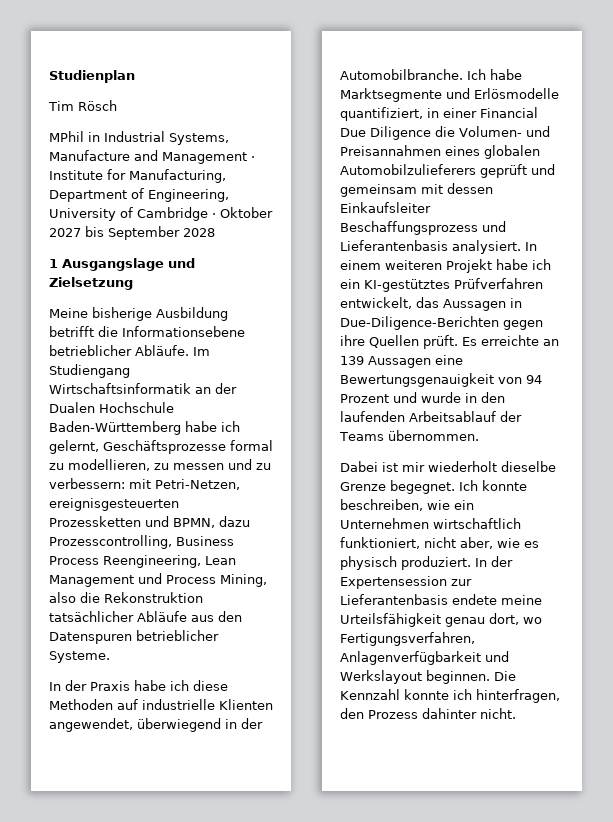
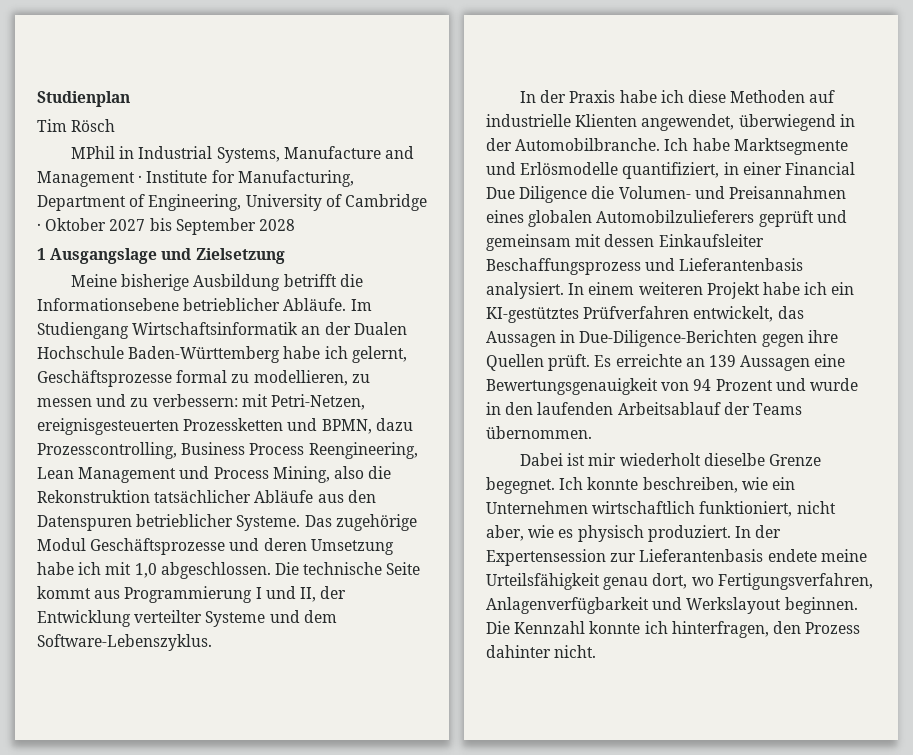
(110, 657) none -> [304,514,417,531] [37,538,394,555] [37,562,421,579] [37,586,347,603] [37,610,337,627] [37,634,212,651] Das zugehörige Modul Geschäftsprozesse und deren Umsetzung habe ich mit 1,0 abgeschlossen. Die technische Seite kommt aus Programmierung I und II, der Entwicklung verteilter Systeme und dem Software-Lebenszyklus.

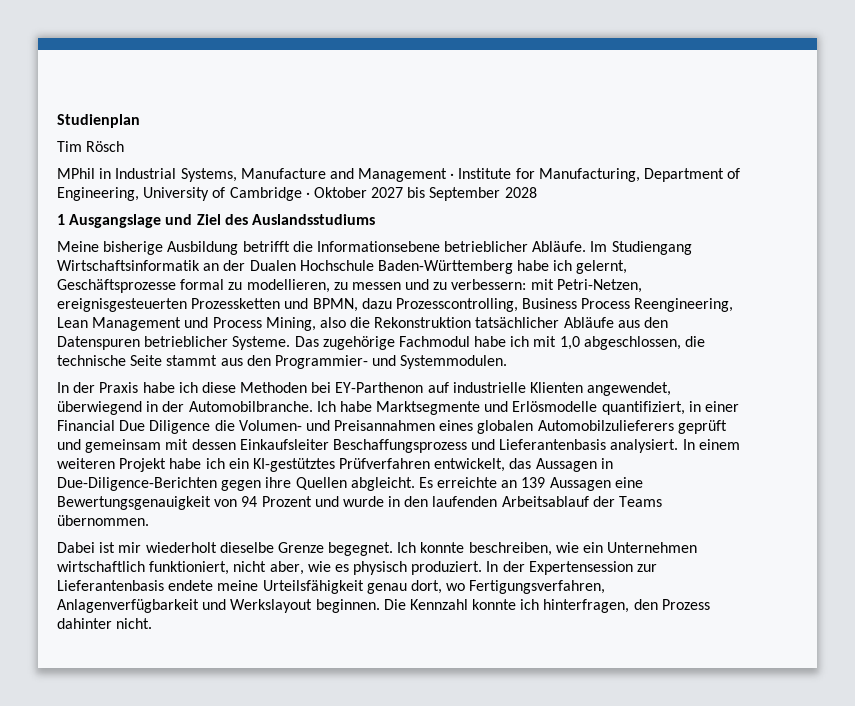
[195,248,285,264] Zielsetzung -> [196,214,375,225] Ziel des Auslandsstudiums
[37,538,394,555] [37,562,421,579] [37,586,347,603] [37,610,337,627] [37,634,212,651] Modul Geschäftsprozesse und deren Umsetzung habe ich mit 1,0 abgeschlossen. Die technische Seite kommt aus Programmierung I und II, der Entwicklung verteilter Systeme und dem Software-Lebenszyklus. -> [398,336,706,350] [57,355,508,369] Fachmodul habe ich mit 1,0 abgeschlossen, die technische Seite stammt aus den Programmier- und Systemmodulen.
(806, 96) none -> [311,382,424,393] bei EY-Parthenon
[548,354,591,371] prüft. -> [350,477,415,491] abgleicht.

